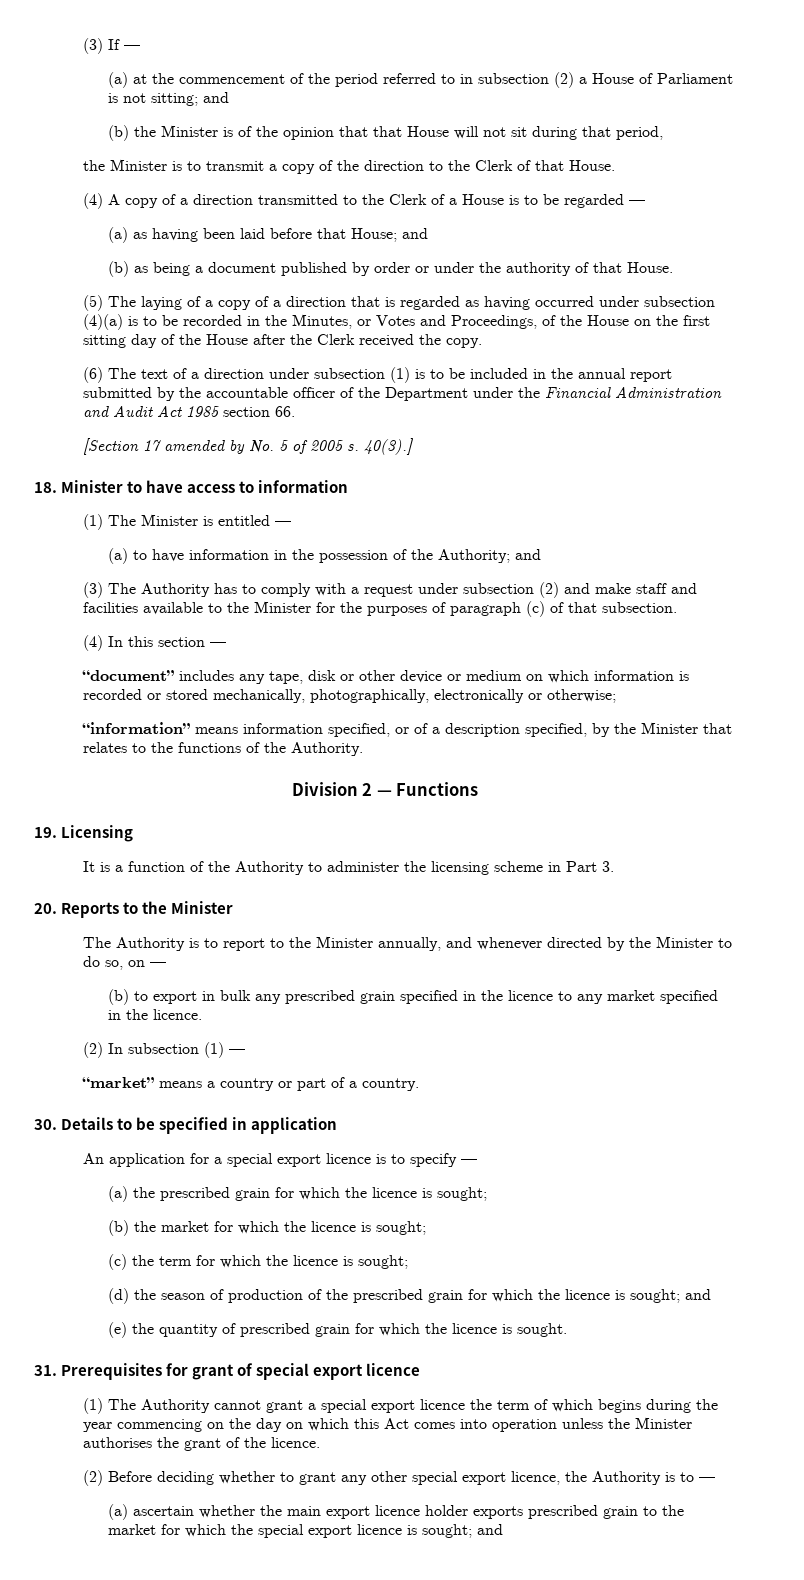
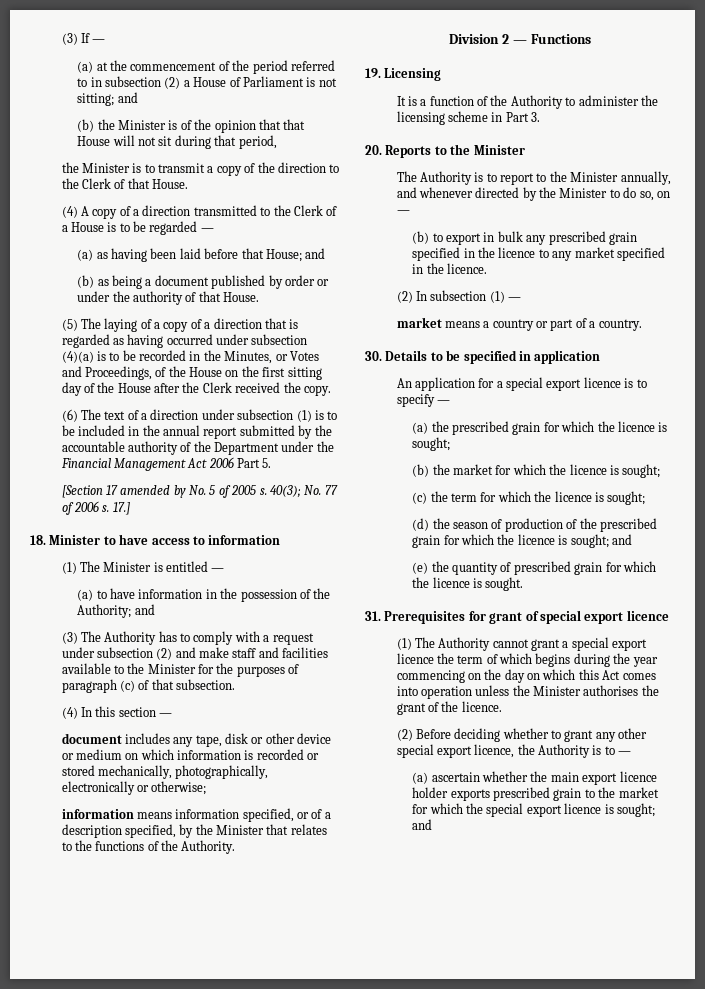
[293,387,336,398] officer -> [127,441,178,455] authority
[615,386,723,398] [83,405,296,417] Administration and Audit Act 1985 section 66. -> [113,457,272,471] Management Act 2006 Part 5.
[364,438,414,455] 40(3).] -> [269,485,338,498] [61,501,130,515] 40(3); No. 77 of 2006 s. 17.]
[82,670,175,681] “document” -> [61,733,122,744] document
[82,722,191,734] “information” -> [61,809,134,819] information
[82,1077,155,1088] “market” -> [396,317,442,328] market

